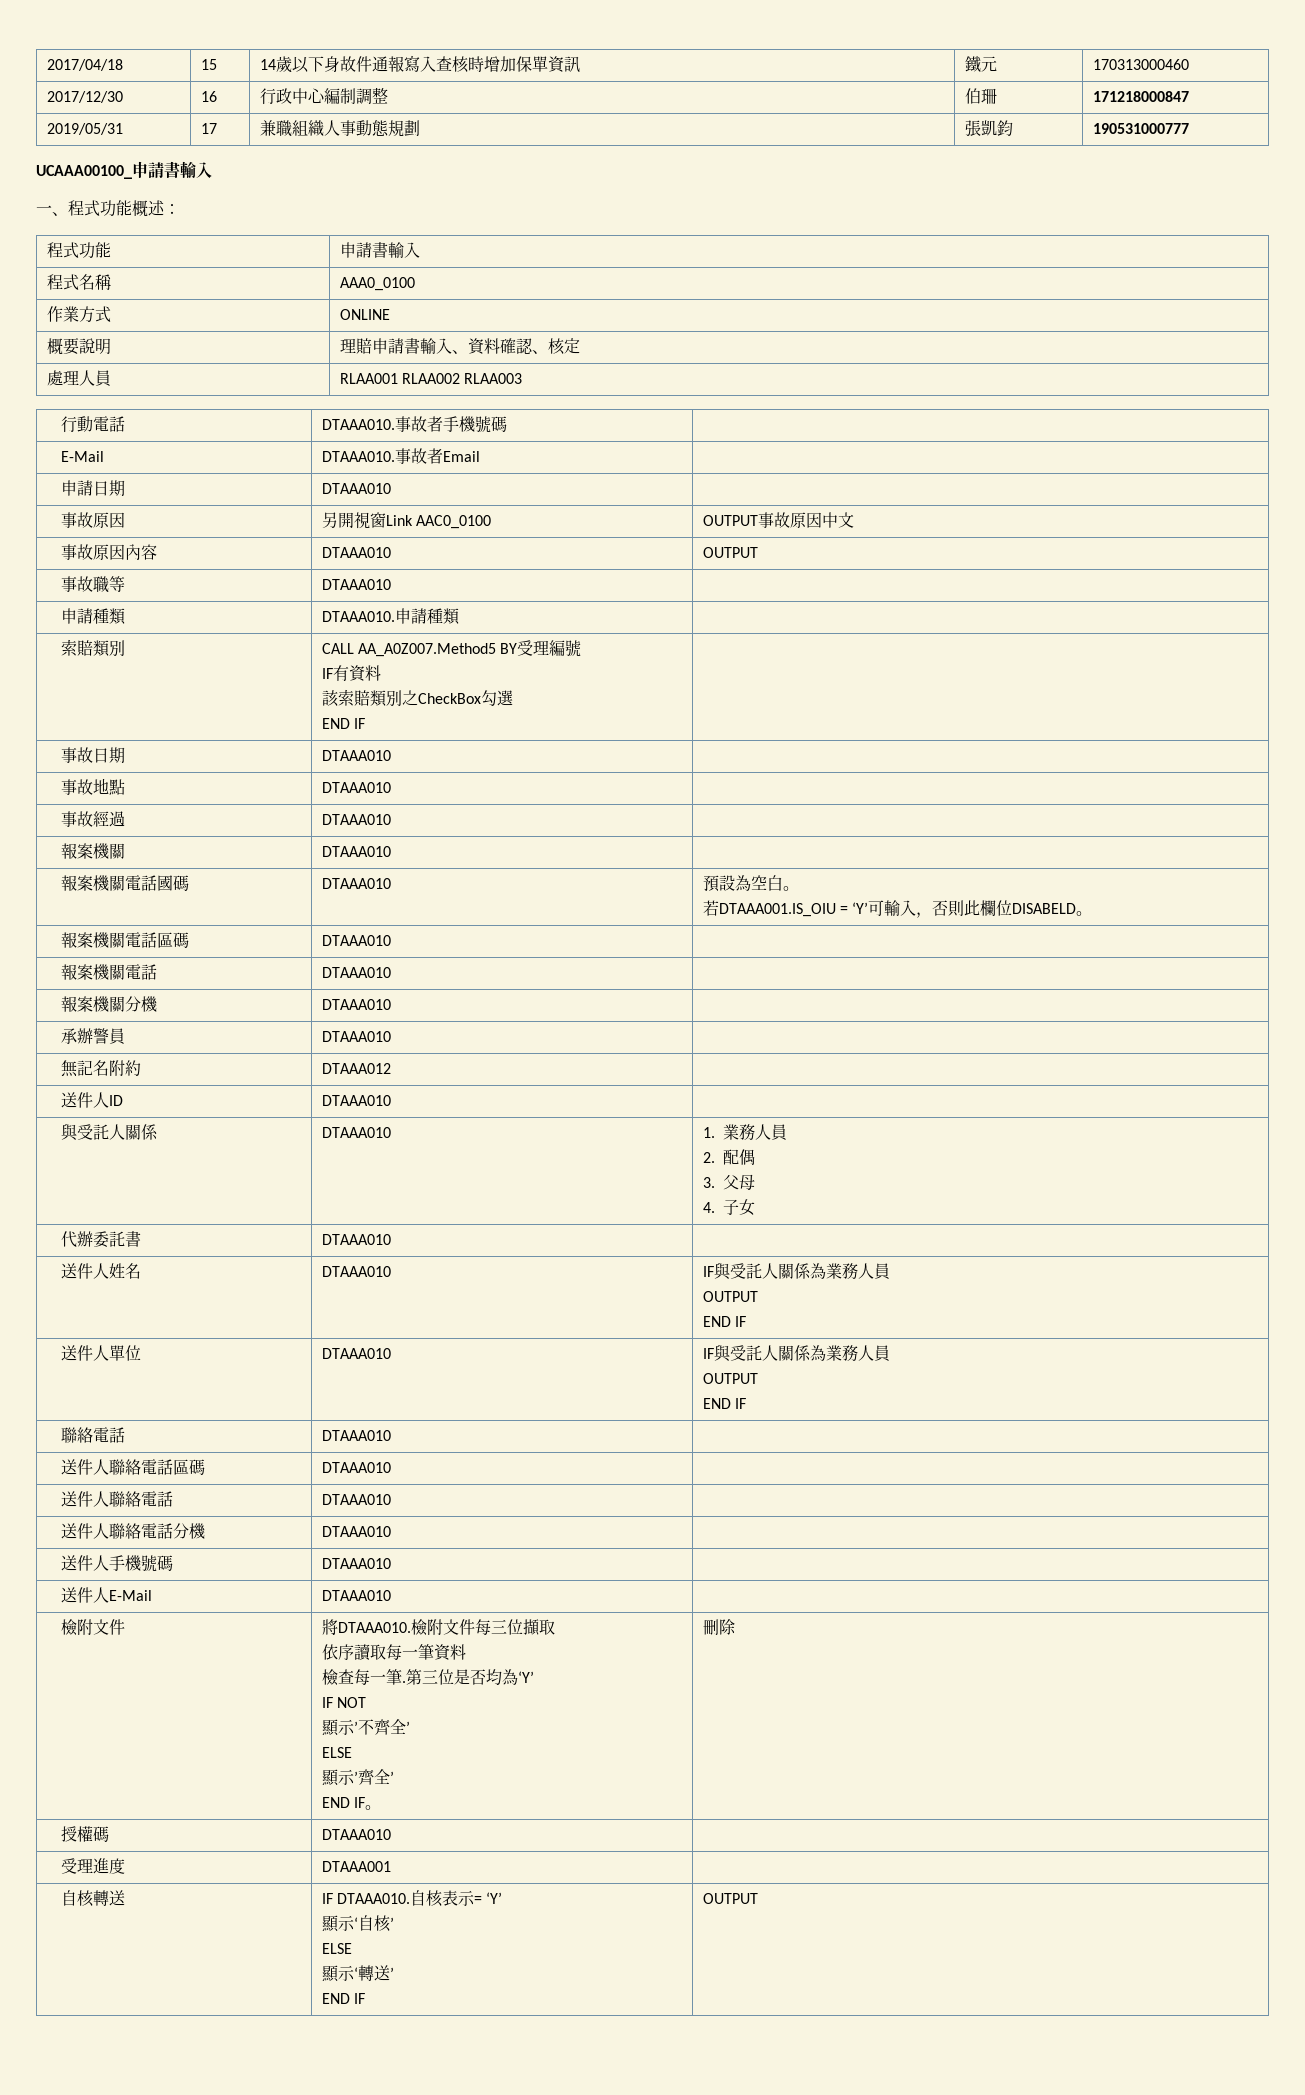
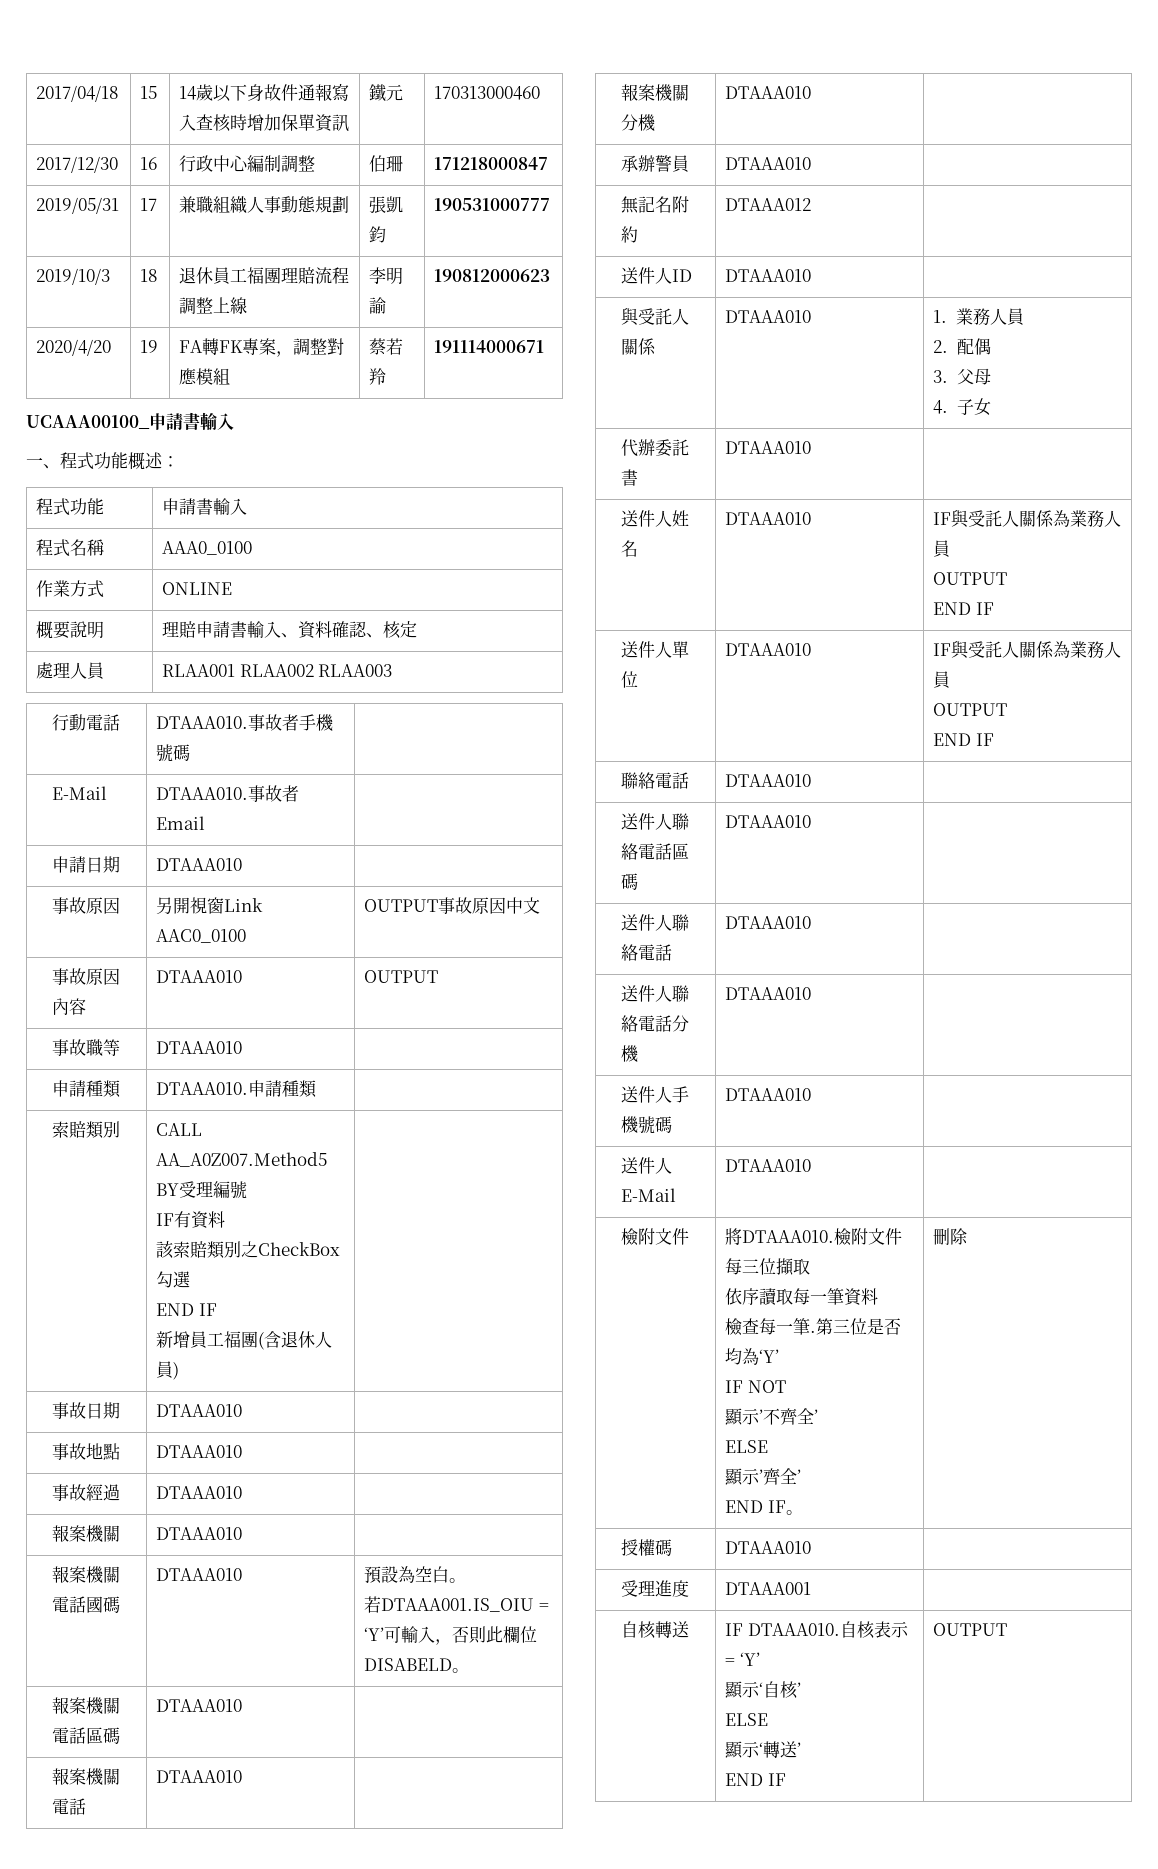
(1189, 128) none -> [36,268,111,285] [140,269,158,282] [179,267,350,284] [179,297,248,314] [369,267,404,285] [369,297,387,314] [434,269,551,282] [36,339,112,356] [140,340,159,353] [179,338,345,357] [179,368,231,385] [369,338,404,355] [369,368,387,385] [434,340,545,353] // 2019/10/3 | 18 | 退休員工福團理賠流程調整上線 | 李明諭 | 190812000623 // 2020/4/20 | 19 | FA轉FK專案，調整對應模組 | 蔡若羚 | 191114000671
(365, 723) none -> [156,1331,333,1350] [156,1361,180,1380] // 新增員工福團(含退休人員)

